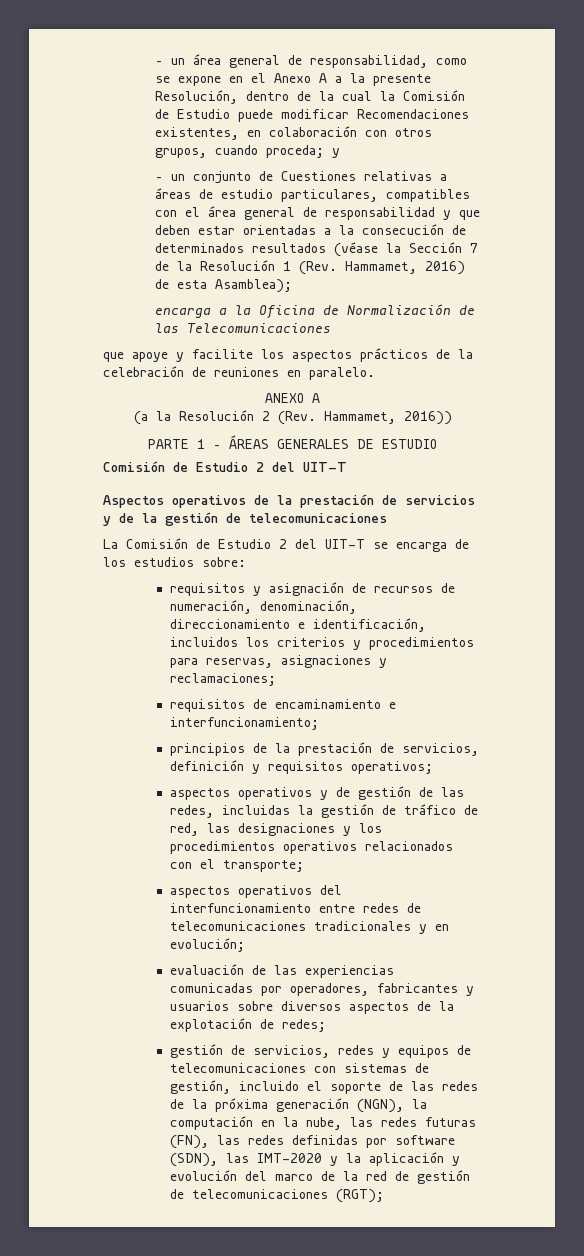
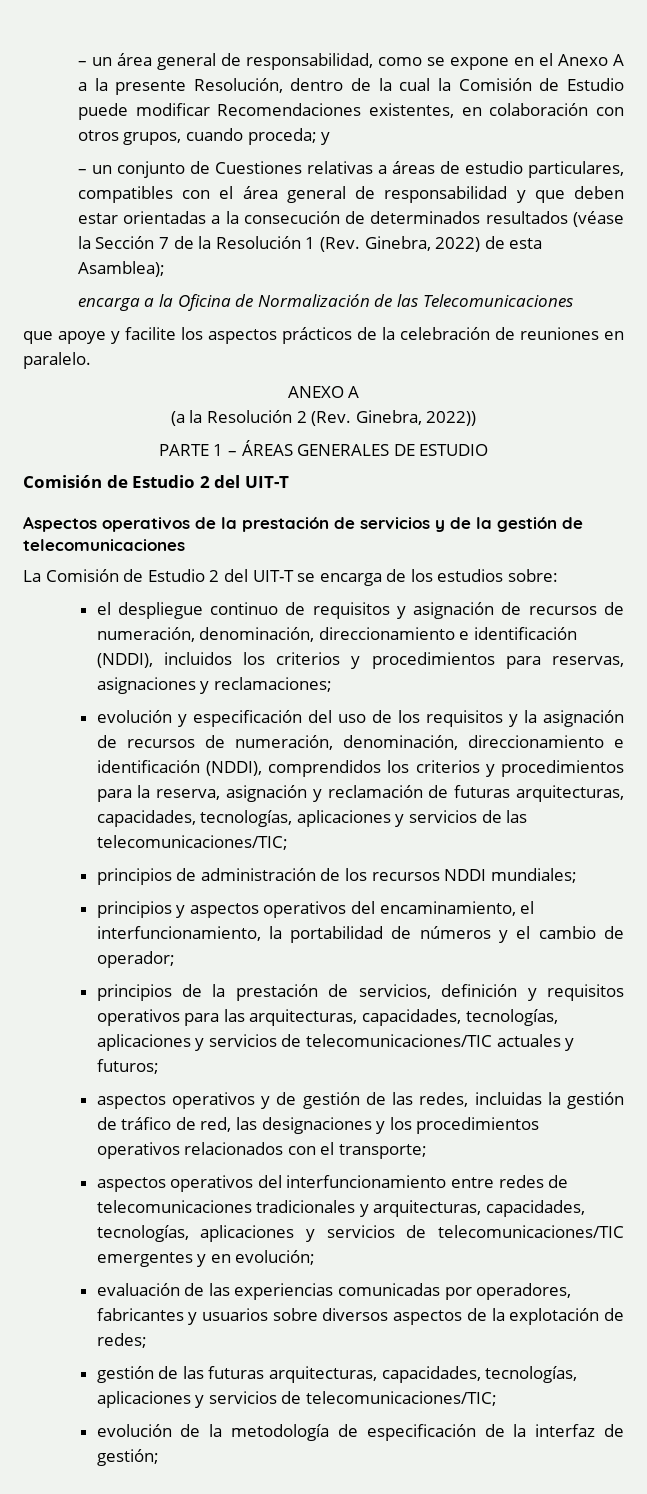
[344,261,465,275] Hammamet, 2016) -> [364,236,481,252] Ginebra, 2022)
[323,411,452,425] Hammamet, 2016)) -> [355,410,477,426] Ginebra, 2022))
(246, 562) none -> [96,602,306,619] el despliegue continuo de
[312,618,426,632] identificación, -> [473,627,577,640] [96,653,153,668] identificación (NDDI),
[169,699,396,712] [169,717,319,730] requisitos de encaminamiento e interfuncionamiento; -> [96,710,625,727] [96,735,624,750] [96,760,624,777] [96,785,624,802] [96,810,528,827] [96,835,288,850] [96,868,577,885] [96,901,535,918] [96,926,624,943] [96,951,175,968] evolución y especificación del uso de los requisitos y la asignación de recursos de numeración, denominación, direccionamiento e identificación (NDDI), comprendidos los criterios y procedimientos para la reserva, asignación y reclamación de futuras arquitecturas, capacidades, tecnologías, aplicaciones y servicios de las telecomunicaciones/TIC; // principios de administración de los recursos NDDI mundiales; // principios y aspectos operativos del encaminamiento, el interfuncionamiento, la portabilidad de números y el cambio de operador;
[350,761,433,774] operativos; -> [96,1009,558,1026] [96,1034,575,1051] [96,1059,159,1074] operativos para las arquitecturas, capacidades, tecnologías, aplicaciones y servicios de telecomunicaciones/TIC actuales y futuros;
(427, 929) none -> [373,1200,585,1217] [96,1225,624,1242] [96,1252,207,1267] arquitecturas, capacidades, tecnologías, aplicaciones y servicios de telecomunicaciones/TIC emergentes y
[252,1045,471,1058] [169,1063,429,1073] [169,1080,478,1094] [169,1098,427,1113] [169,1116,476,1130] [169,1135,455,1149] [169,1152,460,1167] [169,1170,470,1184] [169,1189,384,1203] servicios, redes y equipos de telecomunicaciones con sistemas de gestión, incluido el soporte de las redes de la próxima generación (NGN), la computación en la nube, las redes futuras (FN), las redes definidas por software (SDN), las IMT-2020 y la aplicación y evolución del marco de la red de gestión de telecomunicaciones (RGT); -> [182,1366,578,1383] [96,1391,497,1408] [96,1424,624,1441] [96,1449,159,1466] las futuras arquitecturas, capacidades, tecnologías, aplicaciones y servicios de telecomunicaciones/TIC; // evolución de la metodología de especificación de la interfaz de gestión;

